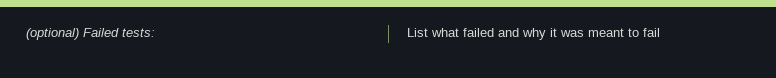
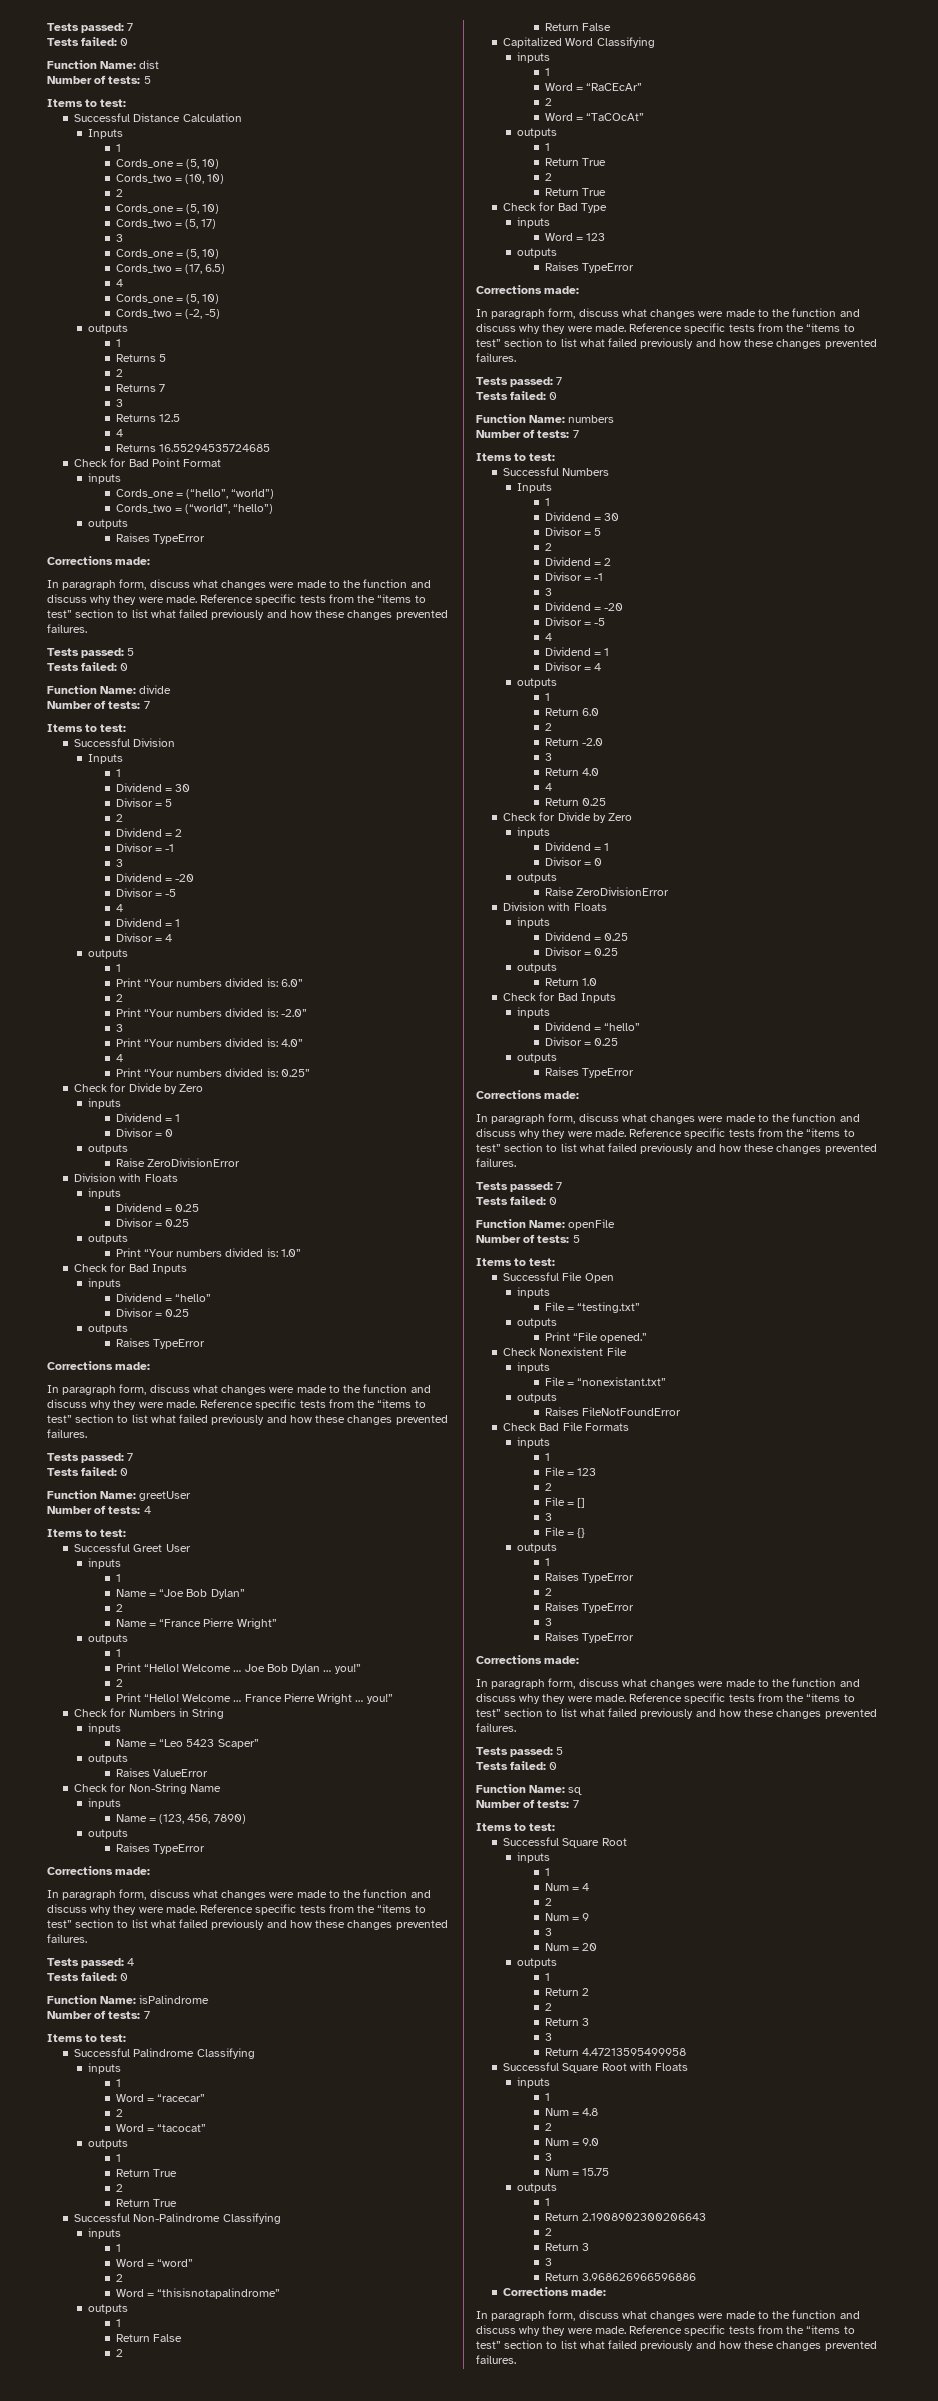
[26,28,155,40] [407,28,660,40] (optional) Failed tests: // List what failed and why it was meant to fail -> [47,23,134,33] [47,37,129,46] [47,60,160,69] [47,75,151,84] [47,99,127,107] [74,113,242,122] [87,129,123,139] [115,144,121,152] [115,159,220,169] [115,174,225,184] [115,189,123,197] [115,204,220,214] [115,219,217,229] [115,234,123,242] [115,249,220,259] [115,264,226,274] [115,279,123,287] [115,294,220,304] [115,309,221,319] [87,324,128,334] [115,339,121,347] [115,354,166,362] [115,369,123,377] [115,384,165,392] [115,399,123,407] [115,414,180,422] [115,429,123,437] [115,444,270,452] [74,458,222,467] [87,473,121,484] [115,489,275,499] [115,504,274,514] [87,519,128,529] [115,533,205,544] [47,556,151,565] [47,579,431,590] [47,594,426,605] [47,609,448,620] [47,624,87,633] [47,648,135,658] [47,662,129,671] [47,685,172,694] [47,700,150,709] [47,724,127,732] [74,738,176,747] [87,754,123,764] [115,769,121,777] [115,783,191,792] [115,798,173,807] [115,814,123,822] [115,828,183,837] [115,843,175,852] [115,859,123,867] [115,873,195,882] [115,888,177,897] [115,904,123,912] [115,918,181,927] [115,933,173,942] [87,949,128,959] [115,964,121,972] [115,978,303,987] [115,994,123,1002] [115,1008,307,1017] [115,1024,123,1032] [115,1038,303,1047] [115,1054,123,1062] [115,1068,310,1077] [74,1083,204,1094] [87,1098,121,1109] [115,1113,181,1122] [115,1128,174,1137] [87,1144,128,1154] [115,1158,240,1167] [74,1173,178,1182] [87,1188,121,1199] [115,1203,200,1212] [115,1218,190,1227] [87,1234,128,1244] [115,1248,301,1257] [74,1263,187,1274] [87,1278,121,1289] [115,1293,212,1302] [115,1308,190,1317] [87,1324,128,1334] [115,1338,205,1349] [47,1361,151,1370] [47,1384,431,1395] [47,1399,426,1410] [47,1414,448,1425] [47,1429,87,1438] [47,1453,134,1463] [47,1467,129,1476] [47,1490,192,1501] [47,1505,151,1514] [47,1529,127,1537] [74,1543,191,1552] [87,1558,121,1569] [115,1574,121,1582] [115,1589,245,1599] [115,1604,123,1612] [115,1618,277,1629] [87,1634,128,1644] [115,1649,121,1657] [115,1663,361,1674] [115,1679,123,1687] [115,1693,393,1704] [74,1708,225,1719] [87,1723,121,1734] [115,1739,259,1749] [87,1754,128,1764] [115,1768,208,1777] [74,1783,221,1794] [87,1798,121,1809] [115,1814,246,1824] [87,1829,128,1839] [115,1843,205,1854] [47,1866,151,1875] [47,1889,431,1900] [47,1904,426,1915] [47,1919,448,1930] [47,1934,87,1943] [47,1958,135,1968] [47,1972,129,1981] [47,1995,210,2004] [47,2010,150,2019] [47,2034,127,2042] [74,2048,255,2059] [87,2063,121,2074] [115,2079,121,2087] [115,2094,206,2102] [115,2109,123,2117] [115,2124,207,2132] [87,2139,128,2149] [115,2154,121,2162] [115,2169,177,2177] [115,2184,123,2192] [115,2199,177,2207] [74,2213,281,2224] [87,2228,121,2239] [115,2244,121,2252] [115,2259,194,2267] [115,2274,123,2282] [115,2288,281,2299] [87,2304,128,2314] [115,2319,121,2327] [115,2334,182,2342] [115,2349,123,2357] [544,23,611,31] [503,37,655,48] [516,52,550,63] [544,68,550,76] [544,83,643,91] [544,98,552,106] [544,113,645,121] [516,128,557,138] [544,143,550,151] [544,158,606,166] [544,173,552,181] [544,188,606,196] [503,202,607,213] [516,217,550,228] [544,233,606,241] [516,248,557,258] [544,262,634,273] [476,285,580,294] [476,308,860,319] [476,323,855,334] [476,338,877,349] [476,353,516,362] [476,377,563,387] [476,391,558,400] [476,414,615,423] [476,429,579,438] [476,453,556,461] [503,467,610,476] [516,483,552,493] [544,498,550,506] [544,512,620,521] [544,527,602,536] [544,543,552,551] [544,557,612,566] [544,572,604,581] [544,588,552,596] [544,602,624,611] [544,617,606,626] [544,633,552,641] [544,647,610,656] [544,662,602,671] [516,678,557,688] [544,693,550,701] [544,708,599,716] [544,723,552,731] [544,738,603,746] [544,753,552,761] [544,768,599,776] [544,783,552,791] [544,798,606,806] [503,812,633,823] [516,827,550,838] [544,842,610,851] [544,857,603,866] [516,873,557,883] [544,887,669,896] [503,902,607,911] [516,917,550,928] [544,932,629,941] [544,947,619,956] [516,963,557,973] [544,978,597,986] [503,992,616,1003] [516,1007,550,1018] [544,1022,641,1031] [544,1037,619,1046] [516,1053,557,1063] [544,1067,634,1078] [476,1090,580,1099] [476,1113,860,1124] [476,1128,855,1139] [476,1143,877,1154] [476,1158,516,1167] [476,1182,563,1192] [476,1196,558,1205] [476,1219,616,1230] [476,1234,580,1243] [476,1258,556,1266] [503,1272,614,1283] [516,1287,550,1298] [544,1302,641,1313] [516,1318,557,1328] [544,1332,648,1343] [503,1347,627,1356] [516,1362,550,1373] [544,1377,667,1386] [516,1393,557,1403] [544,1407,681,1416] [503,1422,629,1431] [516,1437,550,1448] [544,1453,550,1461] [544,1467,597,1476] [544,1483,552,1491] [544,1497,586,1508] [544,1513,552,1521] [544,1527,586,1538] [516,1543,557,1553] [544,1558,550,1566] [544,1572,634,1583] [544,1588,552,1596] [544,1602,634,1613] [544,1618,552,1626] [544,1632,634,1643] [476,1655,580,1664] [476,1678,860,1689] [476,1693,855,1704] [476,1708,877,1719] [476,1723,516,1732] [476,1747,564,1757] [476,1761,558,1770] [476,1784,583,1795] [476,1799,579,1808] [476,1823,556,1831] [503,1837,627,1848] [516,1852,550,1863] [544,1868,550,1876] [544,1883,590,1891] [544,1898,552,1906] [544,1913,590,1921] [544,1928,552,1936] [544,1943,598,1951] [516,1958,557,1968] [544,1973,550,1981] [544,1988,589,1996] [544,2003,552,2011] [544,2018,589,2026] [544,2033,552,2041] [544,2048,686,2056] [503,2062,689,2073] [516,2077,550,2088] [544,2093,550,2101] [544,2108,599,2116] [544,2123,552,2131] [544,2138,600,2146] [544,2153,552,2161] [544,2168,610,2176] [516,2183,557,2193] [544,2198,550,2206] [544,2213,706,2221] [544,2228,552,2236] [544,2243,589,2251] [544,2258,552,2266] [544,2273,696,2281] [503,2287,607,2296] [476,2310,860,2321] [476,2325,855,2336] [476,2340,877,2351] [476,2355,516,2364] Tests passed: 7 // Tests failed: 0 // Function Name: dist // Number of tests: 5 // Items to test: // Successful Distance Calculation // Inputs // 1 // Cords_one = (5, 10) // Cords_two = (10, 10) // 2 // Cords_one = (5, 10) // Cords_two = (5, 17) // 3 // Cords_one = (5, 10) // Cords_two = (17, 6.5) // 4 // Cords_one = (5, 10) // Cords_two = (-2, -5) // outputs // 1 // Returns 5 // 2 // Returns 7 // 3 // Returns 12.5 // 4 // Returns 16.55294535724685 // Check for Bad Point Format // inputs // Cords_one = (“hello”, “world”) // Cords_two = (“world”, “hello”) // outputs // Raises TypeError // Corrections made: // In paragraph form, discuss what changes were made to the function and discuss why they were made. Reference specific tests from the “items to test” section to list what failed previously and how these changes prevented failures. // Tests passed: 5 // Tests failed: 0 // Function Name: divide // Number of tests: 7 // Items to test: // Successful Division // Inputs // 1 // Dividend = 30 // Divisor = 5 // 2 // Dividend = 2 // Divisor = -1 // 3 // Dividend = -20 // Divisor = -5 // 4 // Dividend = 1 // Divisor = 4 // outputs // 1 // Print “Your numbers divided is: 6.0” // 2 // Print “Your numbers divided is: -2.0” // 3 // Print “Your numbers divided is: 4.0” // 4 // Print “Your numbers divided is: 0.25” // Check for Divide by Zero // inputs // Dividend = 1 // Divisor = 0 // outputs // Raise ZeroDivisionError // Division with Floats // inputs // Dividend = 0.25 // Divisor = 0.25 // outputs // Print “Your numbers divided is: 1.0” // Check for Bad Inputs // inputs // Dividend = “hello” // Divisor = 0.25 // outputs // Raises TypeError // Corrections made: // In paragraph form, discuss what changes were made to the function and discuss why they were made. Reference specific tests from the “items to test” section to list what failed previously and how these changes prevented failures. // Tests passed: 7 // Tests failed: 0 // Function Name: greetUser // Number of tests: 4 // Items to test: // Successful Greet User // inputs // 1 // Name = “Joe Bob Dylan” // 2 // Name = “France Pierre Wright” // outputs // 1 // Print “Hello! Welcome … Joe Bob Dylan … you!” // 2 // Print “Hello! Welcome … France Pierre Wright … you!” // Check for Numbers in String // inputs // Name = “Leo 5423 Scaper” // outputs // Raises ValueError // Check for Non-String Name // inputs // Name = (123, 456, 7890) // outputs // Raises TypeError // Corrections made: // In paragraph form, discuss what changes were made to the function and discuss why they were made. Reference specific tests from the “items to test” section to list what failed previously and how these changes prevented failures. // Tests passed: 4 // Tests failed: 0 // Function Name: isPalindrome // Number of tests: 7 // Items to test: // Successful Palindrome Classifying // inputs // 1 // Word = “racecar” // 2 // Word = “tacocat” // outputs // 1 // Return True // 2 // Return True // Successful Non-Palindrome Classifying // inputs // 1 // Word = “word” // 2 // Word = “thisisnotapalindrome” // outputs // 1 // Return False // 2 // Return False // Capitalized Word Classifying // inputs // 1 // Word = “RaCEcAr” // 2 // Word = “TaCOcAt” // outputs // 1 // Return True // 2 // Return True // Check for Bad Type // inputs // Word = 123 // outputs // Raises TypeError // Corrections made: // In paragraph form, discuss what changes were made to the function and discuss why they were made. Reference specific tests from the “items to test” section to list what failed previously and how these changes prevented failures. // Tests passed: 7 // Tests failed: 0 // Function Name: numbers // Number of tests: 7 // Items to test: // Successful Numbers // Inputs // 1 // Dividend = 30 // Divisor = 5 // 2 // Dividend = 2 // Divisor = -1 // 3 // Dividend = -20 // Divisor = -5 // 4 // Dividend = 1 // Divisor = 4 // outputs // 1 // Return 6.0 // 2 // Return -2.0 // 3 // Return 4.0 // 4 // Return 0.25 // Check for Divide by Zero // inputs // Dividend = 1 // Divisor = 0 // outputs // Raise ZeroDivisionError // Division with Floats // inputs // Dividend = 0.25 // Divisor = 0.25 // outputs // Return 1.0 // Check for Bad Inputs // inputs // Dividend = “hello” // Divisor = 0.25 // outputs // Raises TypeError // Corrections made: // In paragraph form, discuss what changes were made to the function and discuss why they were made. Reference specific tests from the “items to test” section to list what failed previously and how these changes prevented failures. // Tests passed: 7 // Tests failed: 0 // Function Name: openFile // Number of tests: 5 // Items to test: // Successful File Open // inputs // File = “testing.txt” // outputs // Print “File opened.” // Check Nonexistent File // inputs // File = “nonexistant.txt” // outputs // Raises FileNotFoundError // Check Bad File Formats // inputs // 1 // File = 123 // 2 // File = [] // 3 // File = {} // outputs // 1 // Raises TypeError // 2 // Raises TypeError // 3 // Raises TypeError // Corrections made: // In paragraph form, discuss what changes were made to the function and discuss why they were made. Reference specific tests from the “items to test” section to list what failed previously and how these changes prevented failures. // Tests passed: 5 // Tests failed: 0 // Function Name: sq // Number of tests: 7 // Items to test: // Successful Square Root // inputs // 1 // Num = 4 // 2 // Num = 9 // 3 // Num = 20 // outputs // 1 // Return 2 // 2 // Return 3 // 3 // Return 4.47213595499958 // Successful Square Root with Floats // inputs // 1 // Num = 4.8 // 2 // Num = 9.0 // 3 // Num = 15.75 // outputs // 1 // Return 2.1908902300206643 // 2 // Return 3 // 3 // Return 3.968626966596886 // Corrections made: // In paragraph form, discuss what changes were made to the function and discuss why they were made. Reference specific tests from the “items to test” section to list what failed previously and how these changes prevented failures.

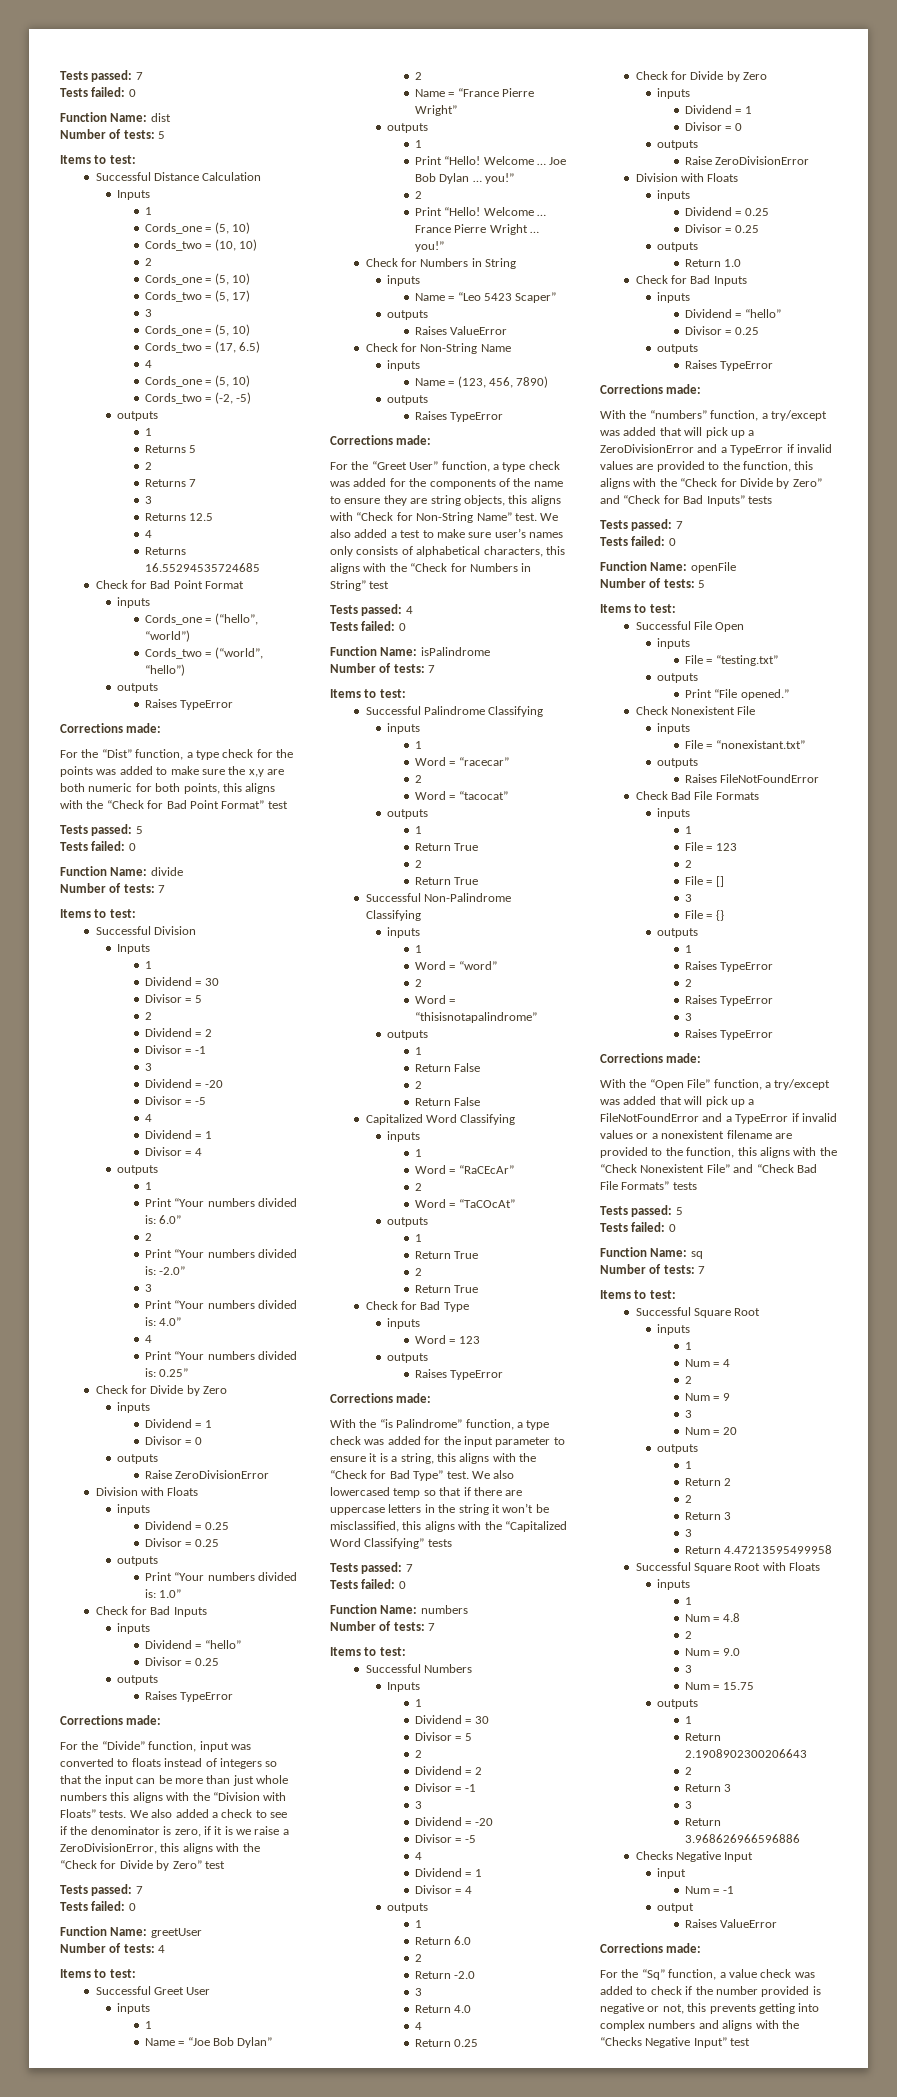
[47,579,431,590] [47,594,426,605] [47,609,448,620] [47,624,87,633] In paragraph form, discuss what changes were made to the function and discuss why they were made. Reference specific tests from the “items to test” section to list what failed previously and how these changes prevented failures. -> [60,749,293,760] [60,766,284,777] [60,783,276,794] [60,800,288,809] For the “Dist” function, a type check for the points was added to make sure the x,y are both numeric for both points, this aligns with the “Check for Bad Point Format” test
[47,1384,431,1395] [47,1399,426,1410] [47,1414,448,1425] [47,1429,87,1438] In paragraph form, discuss what changes were made to the function and discuss why they were made. Reference specific tests from the “items to test” section to list what failed previously and how these changes prevented failures. -> [60,1741,251,1752] [60,1758,278,1769] [60,1775,288,1786] [60,1792,287,1803] [60,1809,287,1818] [60,1826,289,1837] [60,1843,260,1854] [60,1860,225,1871] For the “Divide” function, input was converted to floats instead of integers so that the input can be more than just whole numbers this aligns with the “Division with Floats” tests. We also added a check to see if the denominator is zero, if it is we raise a ZeroDivisionError, this aligns with the “Check for Divide by Zero” test
[47,1889,431,1900] [47,1904,426,1915] [47,1919,448,1930] [47,1934,87,1943] In paragraph form, discuss what changes were made to the function and discuss why they were made. Reference specific tests from the “items to test” section to list what failed previously and how these changes prevented failures. -> [330,461,560,472] [330,478,563,489] [330,495,561,506] [330,512,559,523] [330,528,563,538] [330,546,565,557] [330,563,532,574] [330,580,390,591] For the “Greet User” function, a type check was added for the components of the name to ensure they are string objects, this aligns with “Check for Non-String Name” test. We also added a test to make sure user’s names only consists of alphabetical characters, this aligns with the “Check for Numbers in String” test
[476,308,860,319] [476,323,855,334] [476,338,877,349] [476,353,516,362] In paragraph form, discuss what changes were made to the function and discuss why they were made. Reference specific tests from the “items to test” section to list what failed previously and how these changes prevented failures. -> [330,1419,550,1430] [330,1436,565,1447] [330,1453,536,1464] [330,1470,515,1481] [330,1487,523,1498] [330,1503,549,1515] [330,1521,567,1532] [330,1538,452,1549] With the “is Palindrome” function, a type check was added for the input parameter to ensure it is a string, this aligns with the “Check for Bad Type” test. We also lowercased temp so that if there are uppercase letters in the string it won’t be misclassified, this aligns with the “Capitalized Word Classifying” tests
[476,1113,860,1124] [476,1128,855,1139] [476,1143,877,1154] [476,1158,516,1167] In paragraph form, discuss what changes were made to the function and discuss why they were made. Reference specific tests from the “items to test” section to list what failed previously and how these changes prevented failures. -> [600,410,827,421] [600,427,755,438] [600,444,832,455] [600,461,814,472] [600,478,822,489] [600,495,772,506] With the “numbers” function, a try/except was added that will pick up a ZeroDivisionError and a TypeError if invalid values are provided to the function, this aligns with the “Check for Divide by Zero” and “Check for Bad Inputs” tests
[476,1678,860,1689] [476,1693,855,1704] [476,1708,877,1719] [476,1723,516,1732] In paragraph form, discuss what changes were made to the function and discuss why they were made. Reference specific tests from the “items to test” section to list what failed previously and how these changes prevented failures. -> [600,1079,831,1090] [600,1096,755,1107] [600,1113,837,1124] [600,1130,792,1139] [600,1147,837,1158] [600,1164,817,1173] [600,1181,697,1190] With the “Open File” function, a try/except was added that will pick up a FileNotFoundError and a TypeError if invalid values or a nonexistent filename are provided to the function, this aligns with the “Check Nonexistent File” and “Check Bad File Formats” tests
[503,2287,607,2296] [476,2310,860,2321] [476,2325,855,2336] [476,2340,877,2351] [476,2355,516,2364] Corrections made: // In paragraph form, discuss what changes were made to the function and discuss why they were made. Reference specific tests from the “items to test” section to list what failed previously and how these changes prevented failures. -> [635,1851,754,1862] [657,1868,687,1879] [684,1886,734,1894] [657,1903,695,1913] [684,1919,778,1928] [600,1943,702,1953] [600,1969,815,1980] [600,1986,821,1997] [600,2003,820,2014] [600,2020,799,2031] [600,2037,751,2048] Checks Negative Input // input // Num = -1 // output // Raises ValueError // Corrections made: // For the “Sq” function, a value check was added to check if the number provided is negative or not, this prevents getting into complex numbers and aligns with the “Checks Negative Input” test

